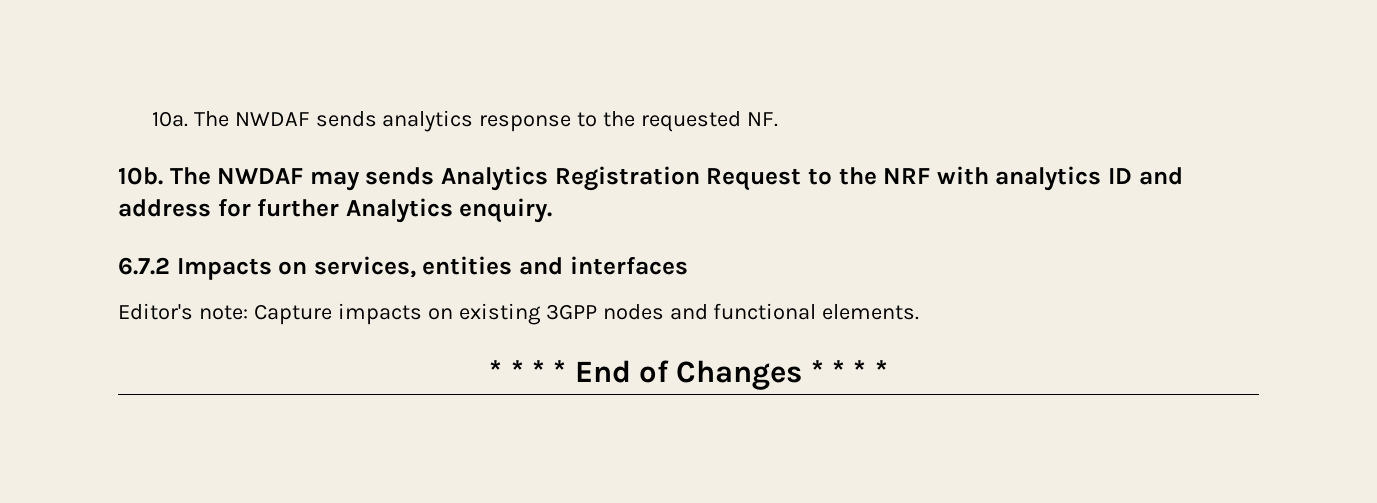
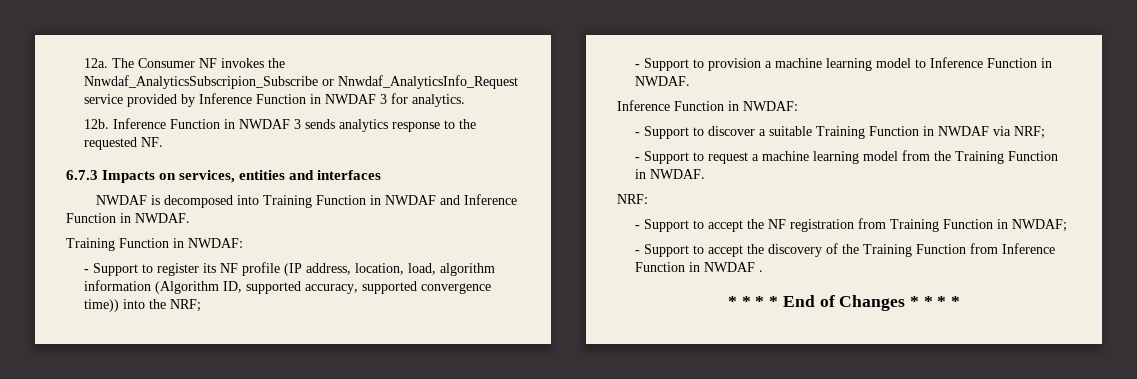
[151,111,310,127] 10a. The NWDAF -> [84,58,286,68] [84,75,519,89] [84,93,466,107] [84,118,302,129] 12a. The Consumer NF invokes the Nnwdaf_AnalyticsSubscripion_Subscribe or Nnwdaf_AnalyticsInfo_Request service provided by Inference Function in NWDAF 3 for analytics. // 12b. Inference Function in NWDAF 3
[118,166,1183,191] [118,198,553,223] [118,257,170,275] 10b. The NWDAF may sends Analytics Registration Request to the NRF with analytics ID and address for further Analytics enquiry. // 6.7.2 -> [66,170,98,180] 6.7.3
[118,303,920,325] Editor's note: Capture impacts on existing 3GPP nodes and functional elements. -> [96,194,518,208] [66,213,190,223] [66,238,243,251] [84,262,496,276] [84,280,492,294] [84,299,202,312] [635,57,1053,71] [635,76,691,86] [617,100,798,111] [635,126,1046,139] [635,150,1059,164] [635,169,706,179] [617,194,648,204] [635,218,1068,232] [635,243,1056,257] [635,262,764,272] NWDAF is decomposed into Training Function in NWDAF and Inference Function in NWDAF. // Training Function in NWDAF: // - Support to register its NF profile (IP address, location, load, algorithm information (Algorithm ID, supported accuracy, supported convergence time)) into the NRF; // - Support to provision a machine learning model to Inference Function in NWDAF. // Inference Function in NWDAF: // - Support to discover a suitable Training Function in NWDAF via NRF; // - Support to request a machine learning model from the Training Function in NWDAF. // NRF: // - Support to accept the NF registration from Training Function in NWDAF; // - Support to accept the discovery of the Training Function from Inference Function in NWDAF .

